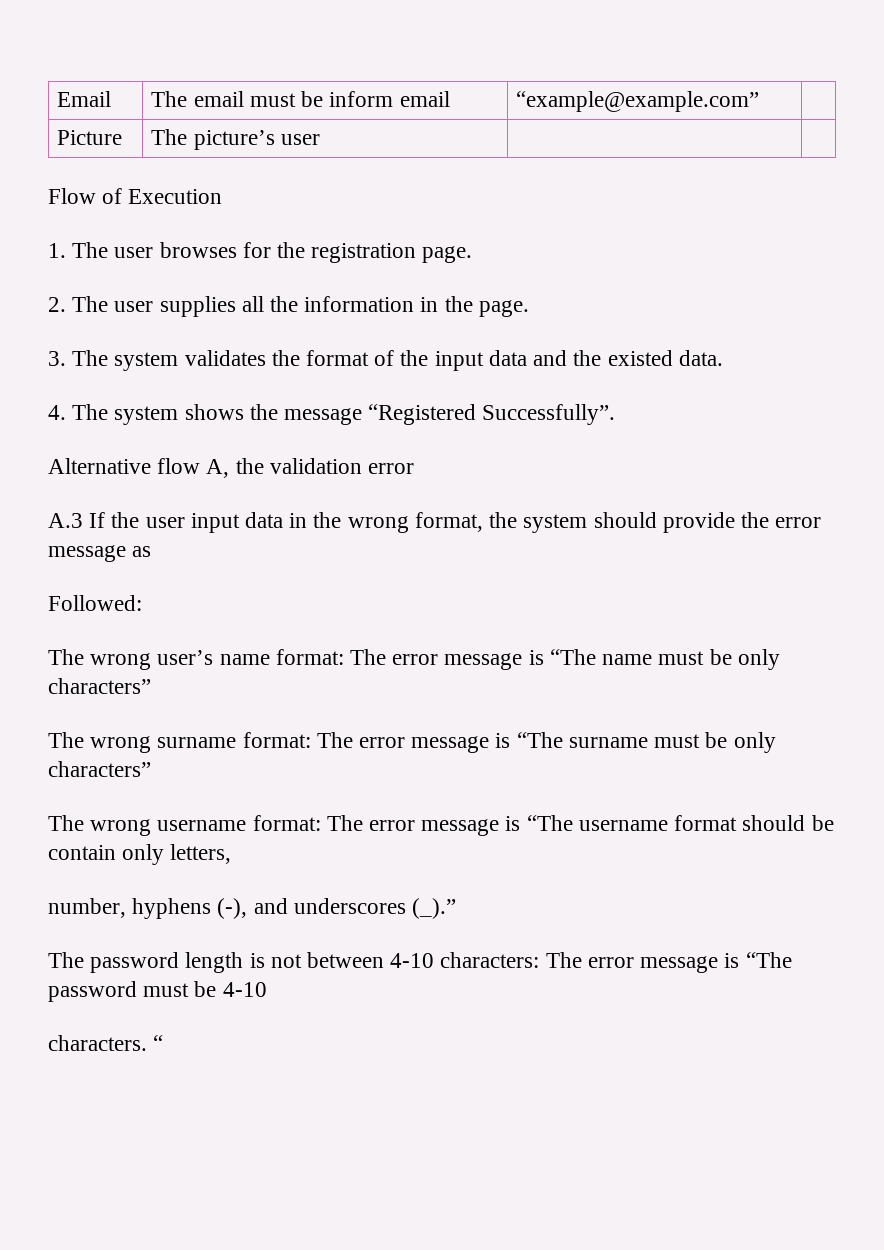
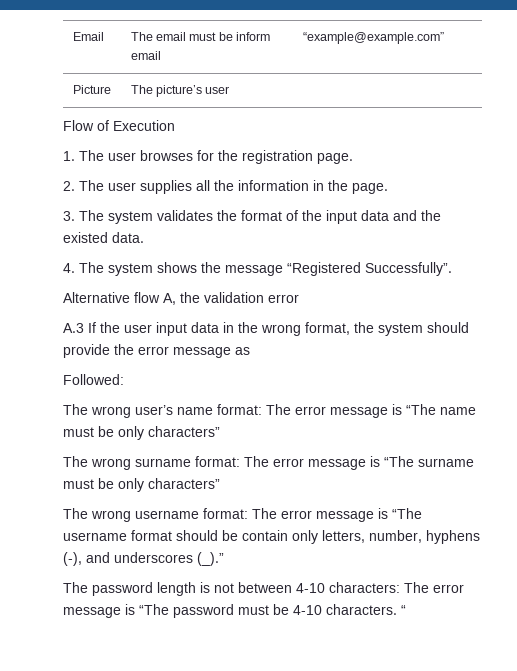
(232, 854) // -> (365, 536) none
(267, 989) // -> (322, 610) none

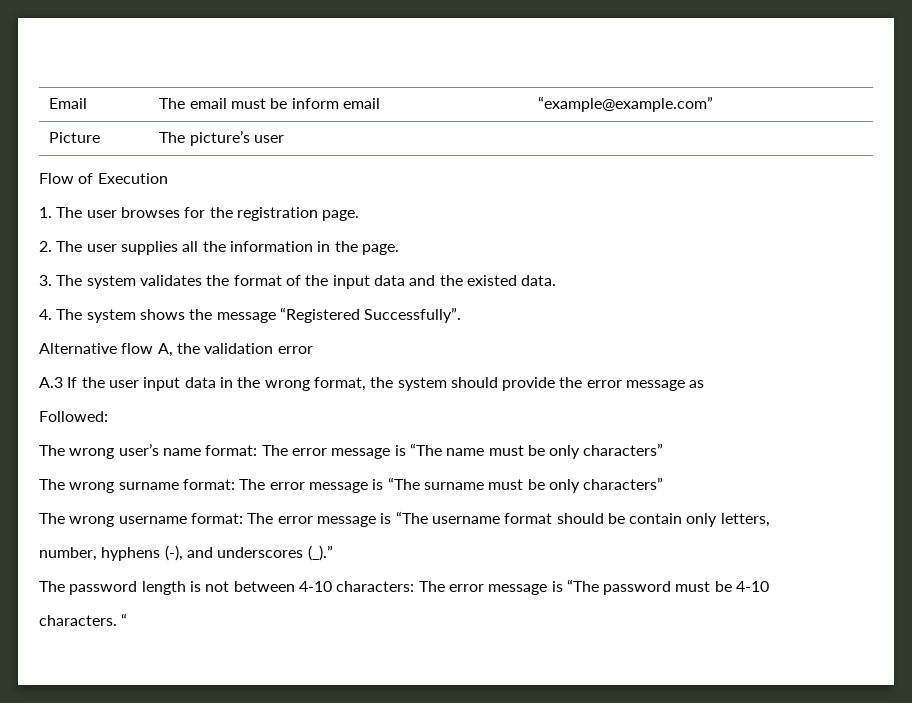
(365, 536) none -> (770, 520) //
(322, 610) none -> (770, 586) //

